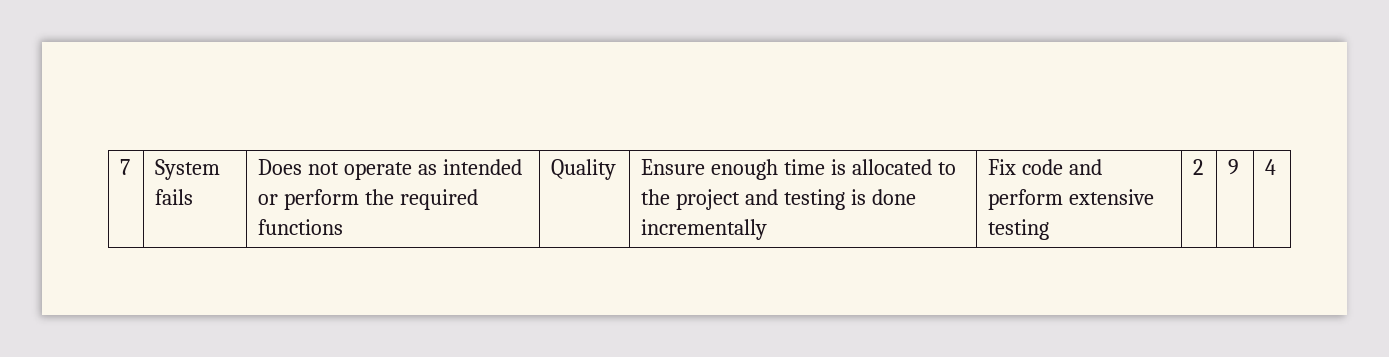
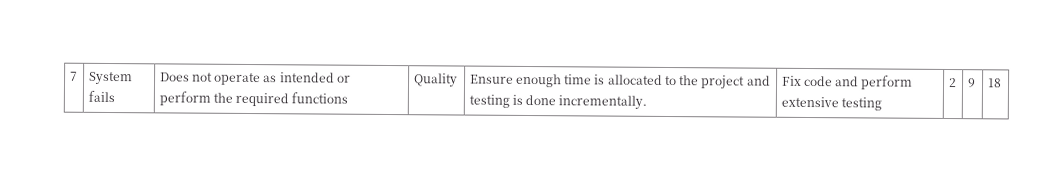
[641,219,768,240] incrementally -> [558,95,648,110] incrementally.
[1265,159,1277,175] 4 -> [987,78,1002,88] 18

